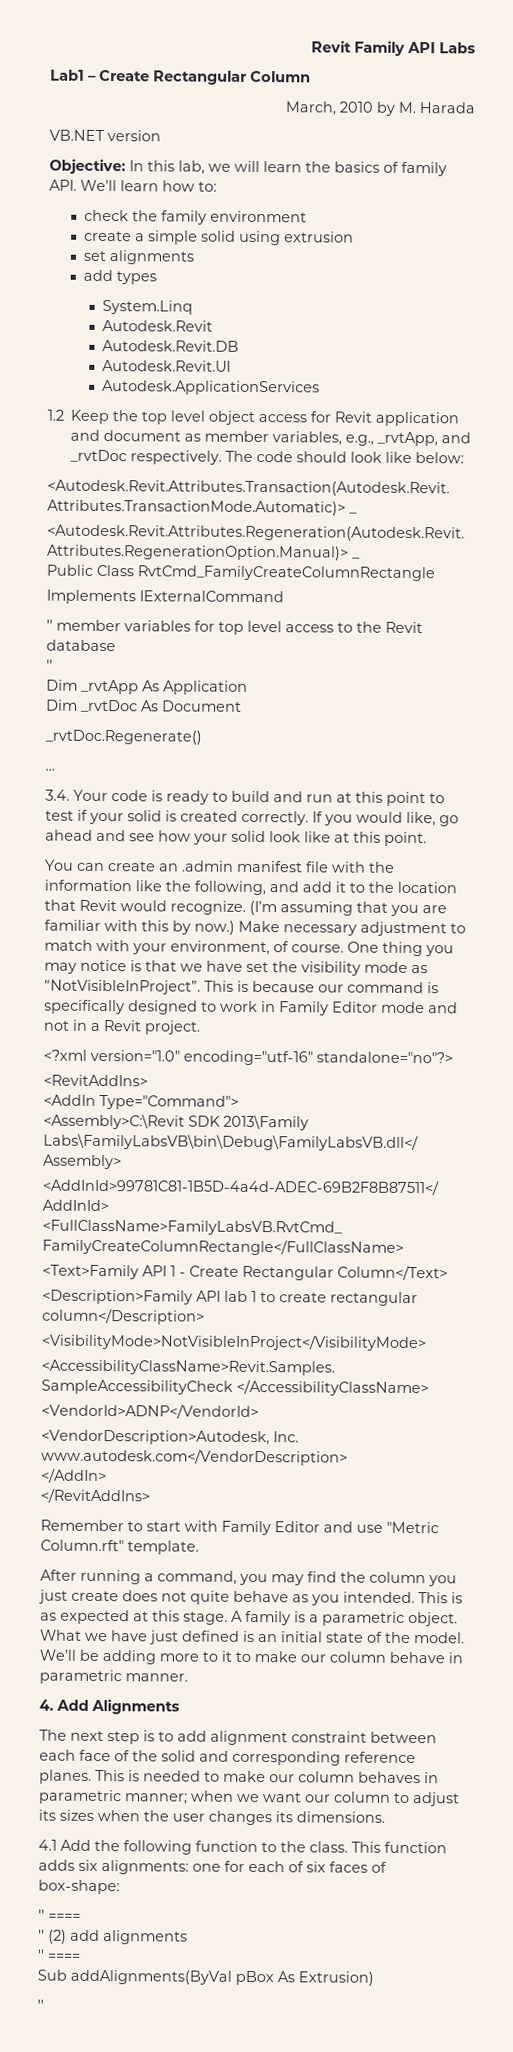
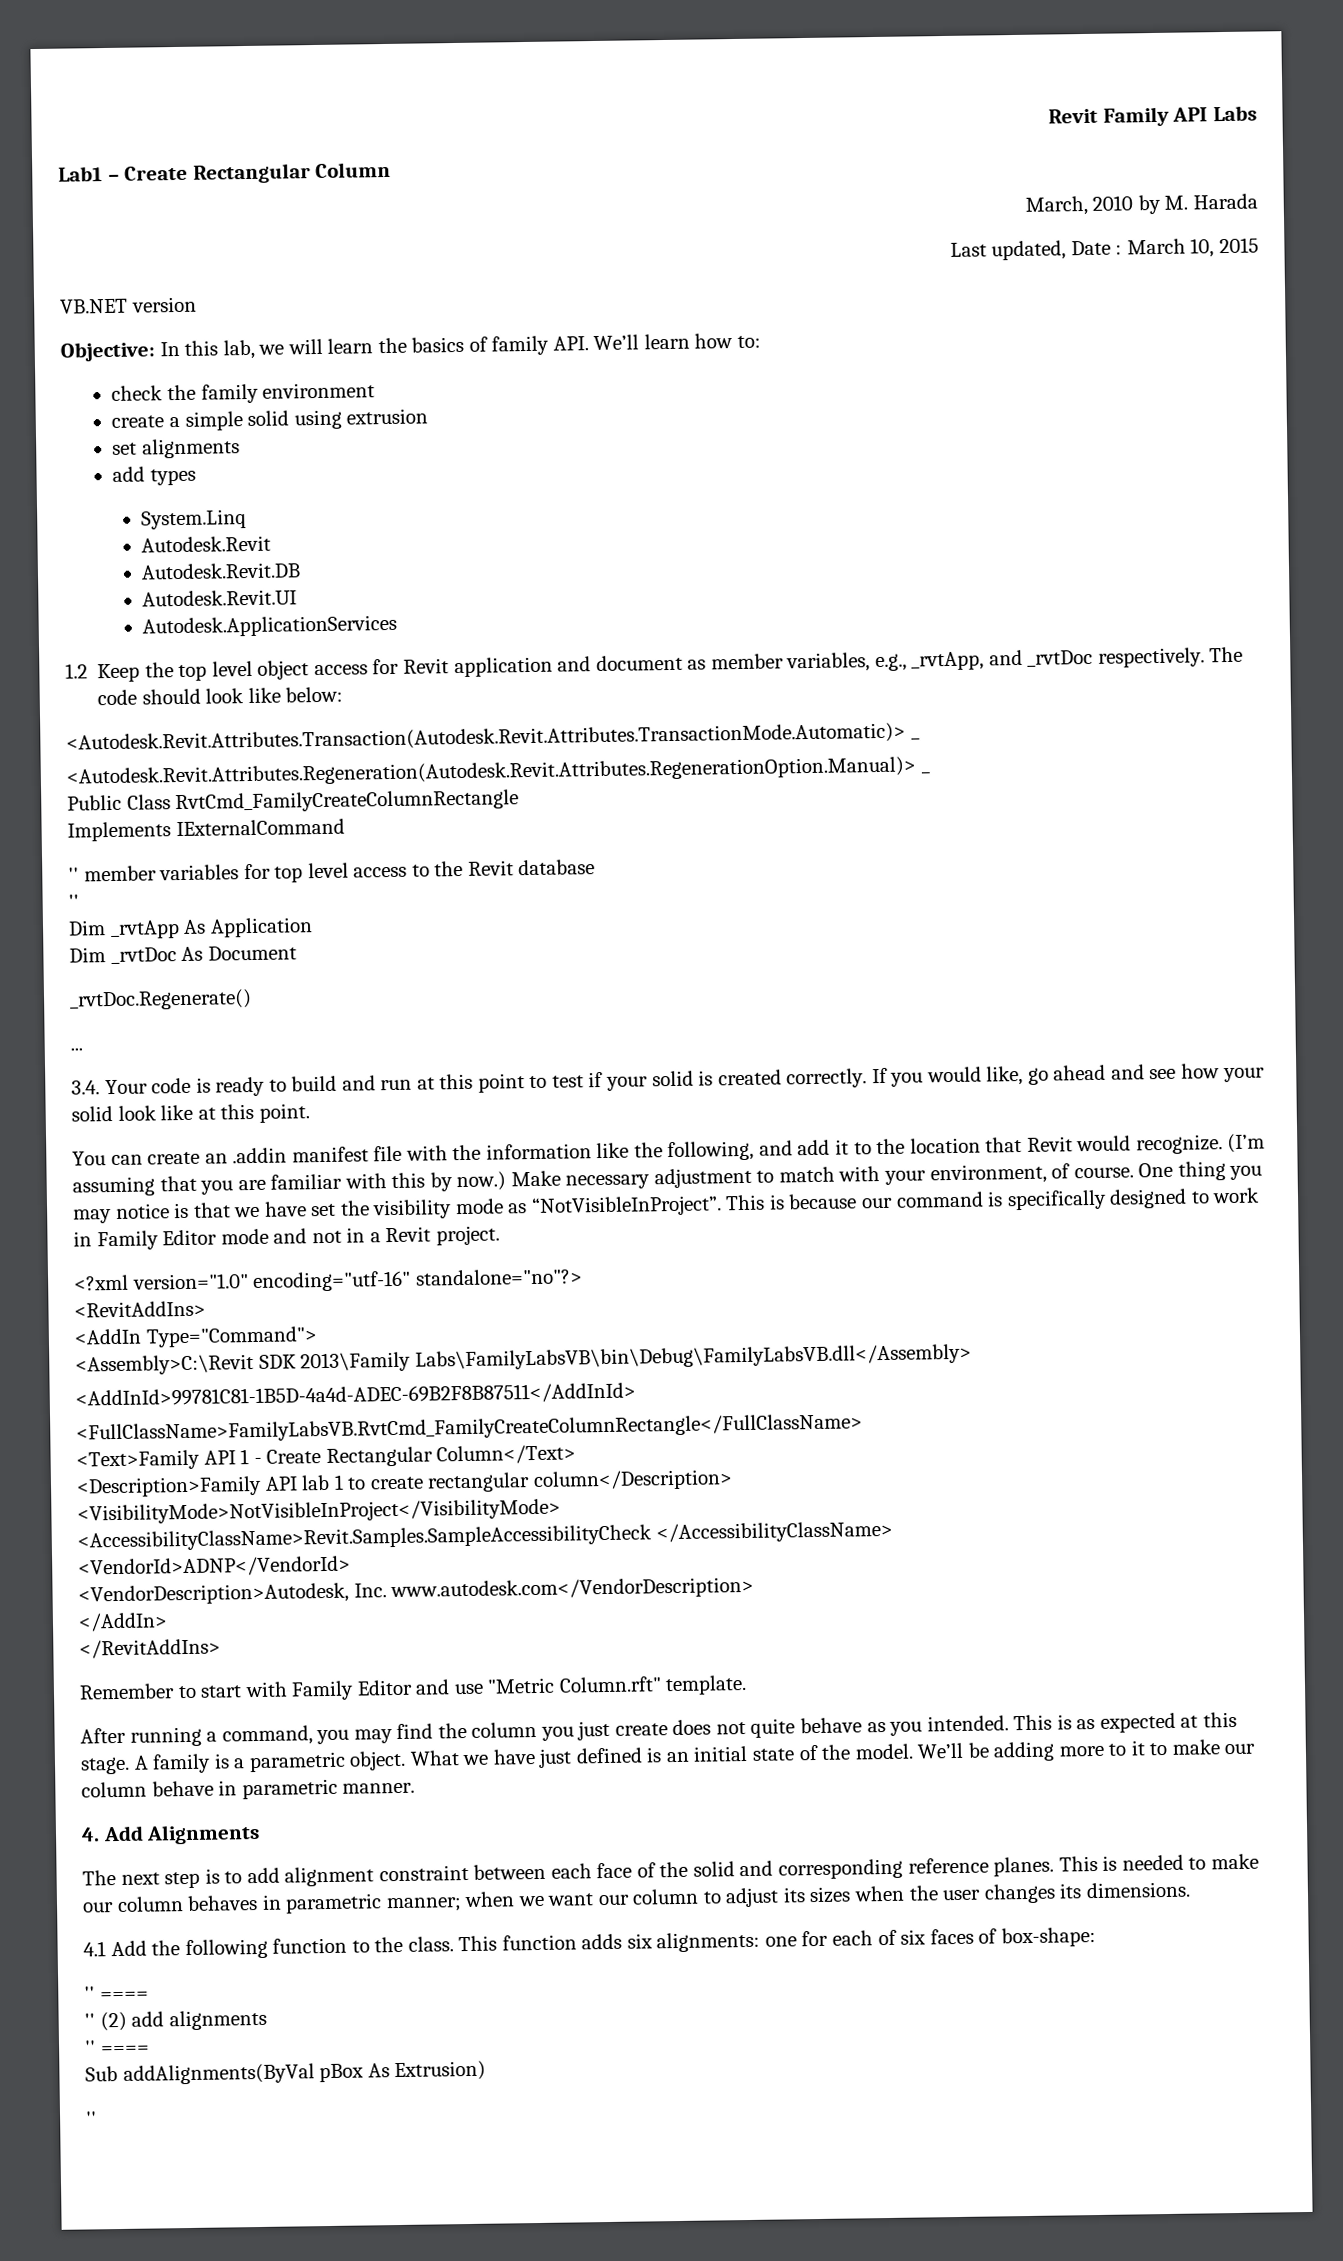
(475, 108) none -> [949,237,1260,261] // Last updated, Date : March 10, 2015
[181,860,234,872] .admin -> [232,1147,288,1164] .addin

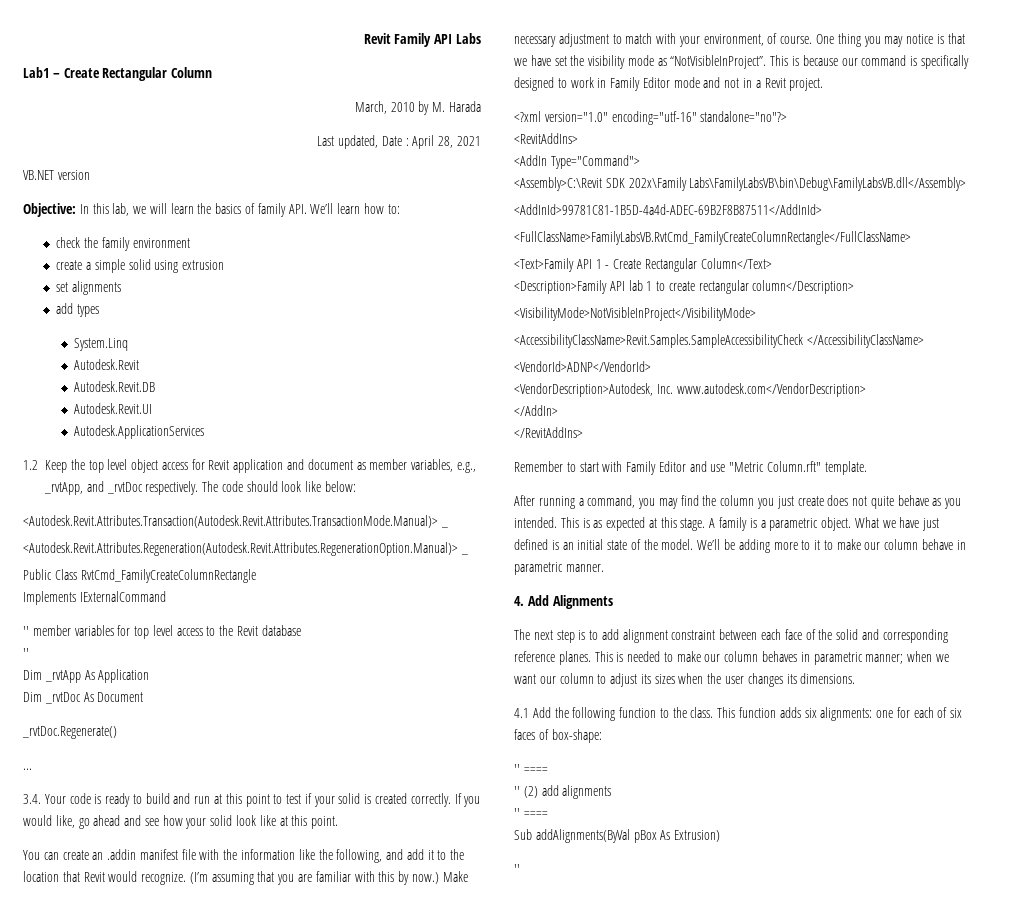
[1126,237,1260,258] March 10, 2015 -> [412,135,481,149] April 28, 2021
[66,722,906,754] <Autodesk.Revit.Attributes.Transaction(Autodesk.Revit.Attributes.TransactionMode.Automatic)> -> [23,515,438,528] <Autodesk.Revit.Attributes.Transaction(Autodesk.Revit.Attributes.TransactionMode.Manual)>
[300,1351,412,1373] 2013\Family -> [628,177,687,191] 202x\Family

